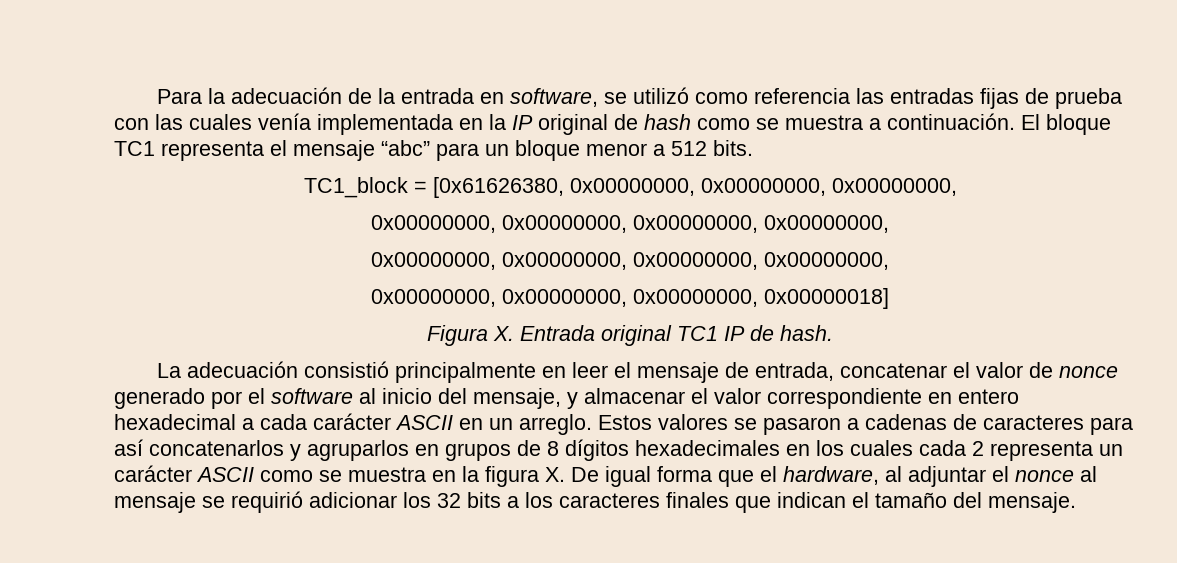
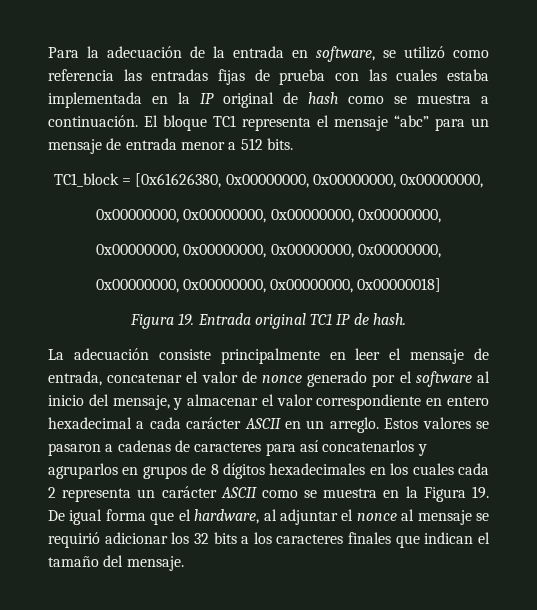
[258,113,311,130] venía -> [447,69,490,81] estaba
[515,140,580,161] bloque -> [48,138,177,154] mensaje de entrada
[493,326,514,341] X. -> [178,313,195,326] 19.
[303,361,389,378] consistió -> [158,349,211,360] consiste
[485,466,565,487] figura X. -> [423,486,490,502] Figura 19.

